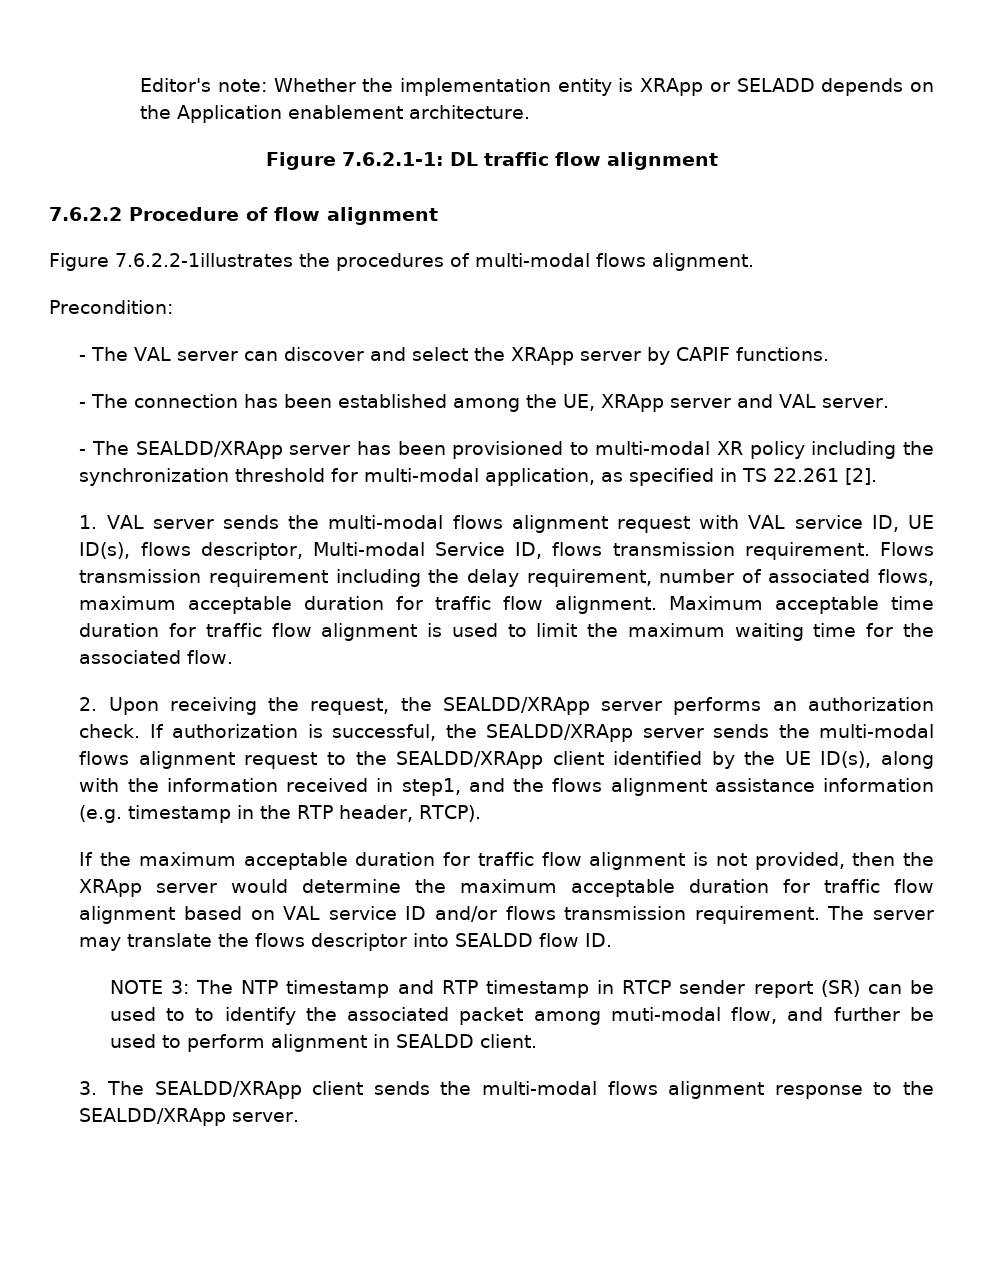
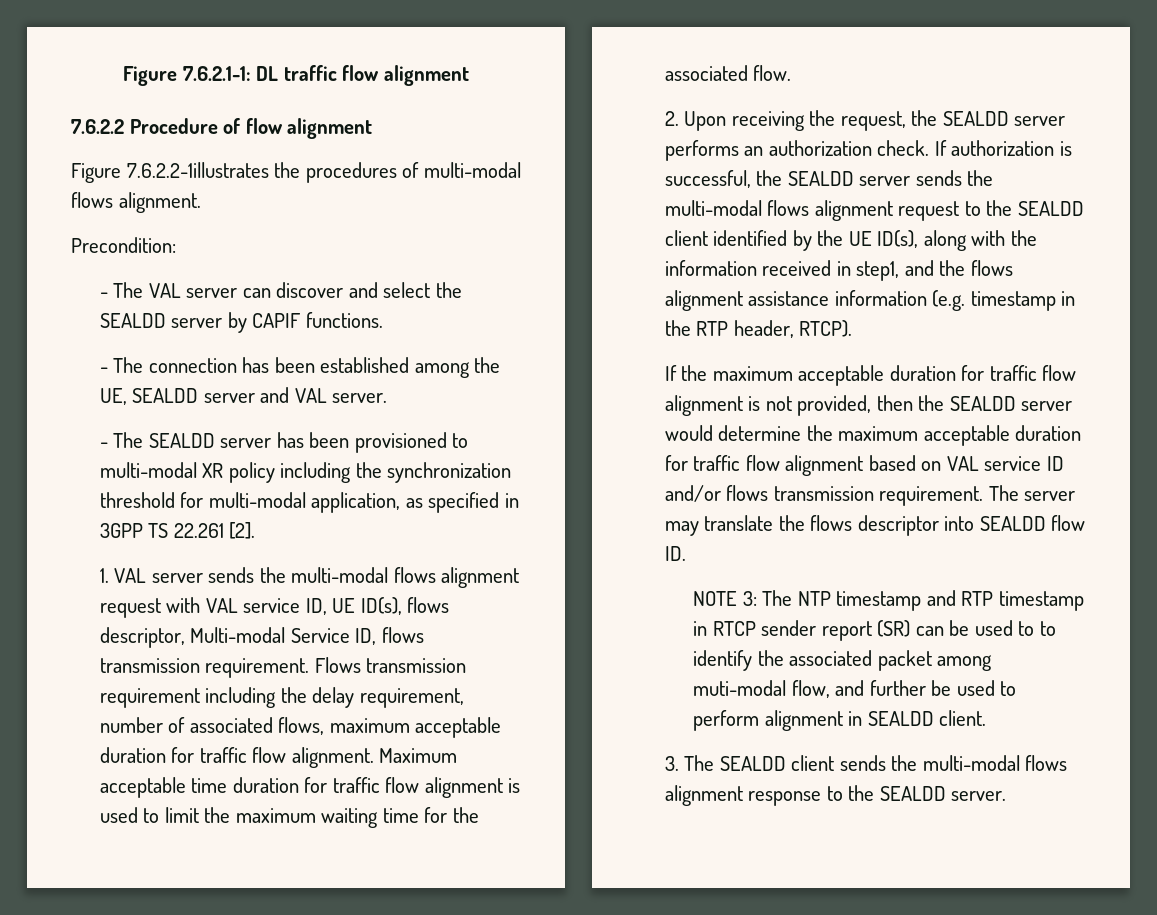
[140,78,934,96] [140,105,531,123] Editor's note: Whether the implementation entity is XRApp or SELADD depends on the Application enablement architecture. // -> (123, 76) none
[511,347,575,365] XRApp -> [99,313,166,328] SEALDD
[601,394,665,412] XRApp -> [132,388,199,403] SEALDD
[135,441,283,459] SEALDD/XRApp -> [148,433,215,448] SEALDD
(738, 475) none -> [99,523,143,538] 3GPP
[442,697,590,715] SEALDD/XRApp -> [942,111,1009,126] SEALDD
[486,724,634,742] SEALDD/XRApp -> [787,171,854,186] SEALDD
[396,751,544,769] SEALDD/XRApp -> [1017,201,1084,216] SEALDD
[79,879,143,897] XRApp -> [949,396,1016,411] SEALDD
[154,1081,302,1099] SEALDD/XRApp -> [719,756,786,771] SEALDD
[79,1108,227,1126] SEALDD/XRApp -> [879,786,946,801] SEALDD

